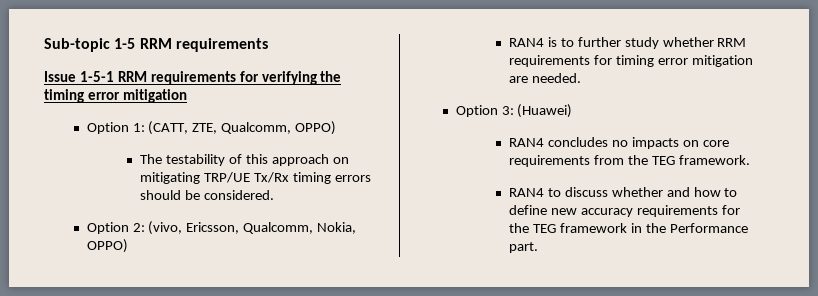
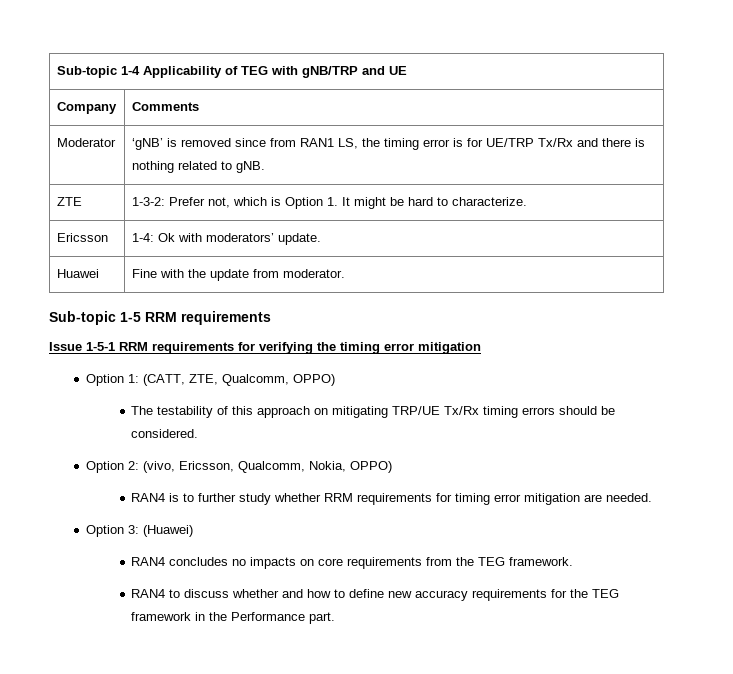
[44,38,110,52] Sub-topic -> [56,66,407,78] [56,102,117,114] [131,102,199,111] [56,138,116,147] [131,138,645,150] [131,161,265,173] [56,197,82,206] [131,197,527,209] [56,233,108,242] [131,233,321,245] [56,269,99,278] [131,269,345,281] [49,311,116,325] Sub-topic 1-4 Applicability of TEG with gNB/TRP and UE // Company | Comments // Moderator | ‘gNB’ is removed since from RAN1 LS, the timing error is for UE/TRP Tx/Rx and there is nothing related to gNB. // ZTE | 1-3-2: Prefer not, which is Option 1. It might be hard to characterize. // Ericsson | 1-4: Ok with moderators’ update. // Huawei | Fine with the update from moderator. // Sub-topic

